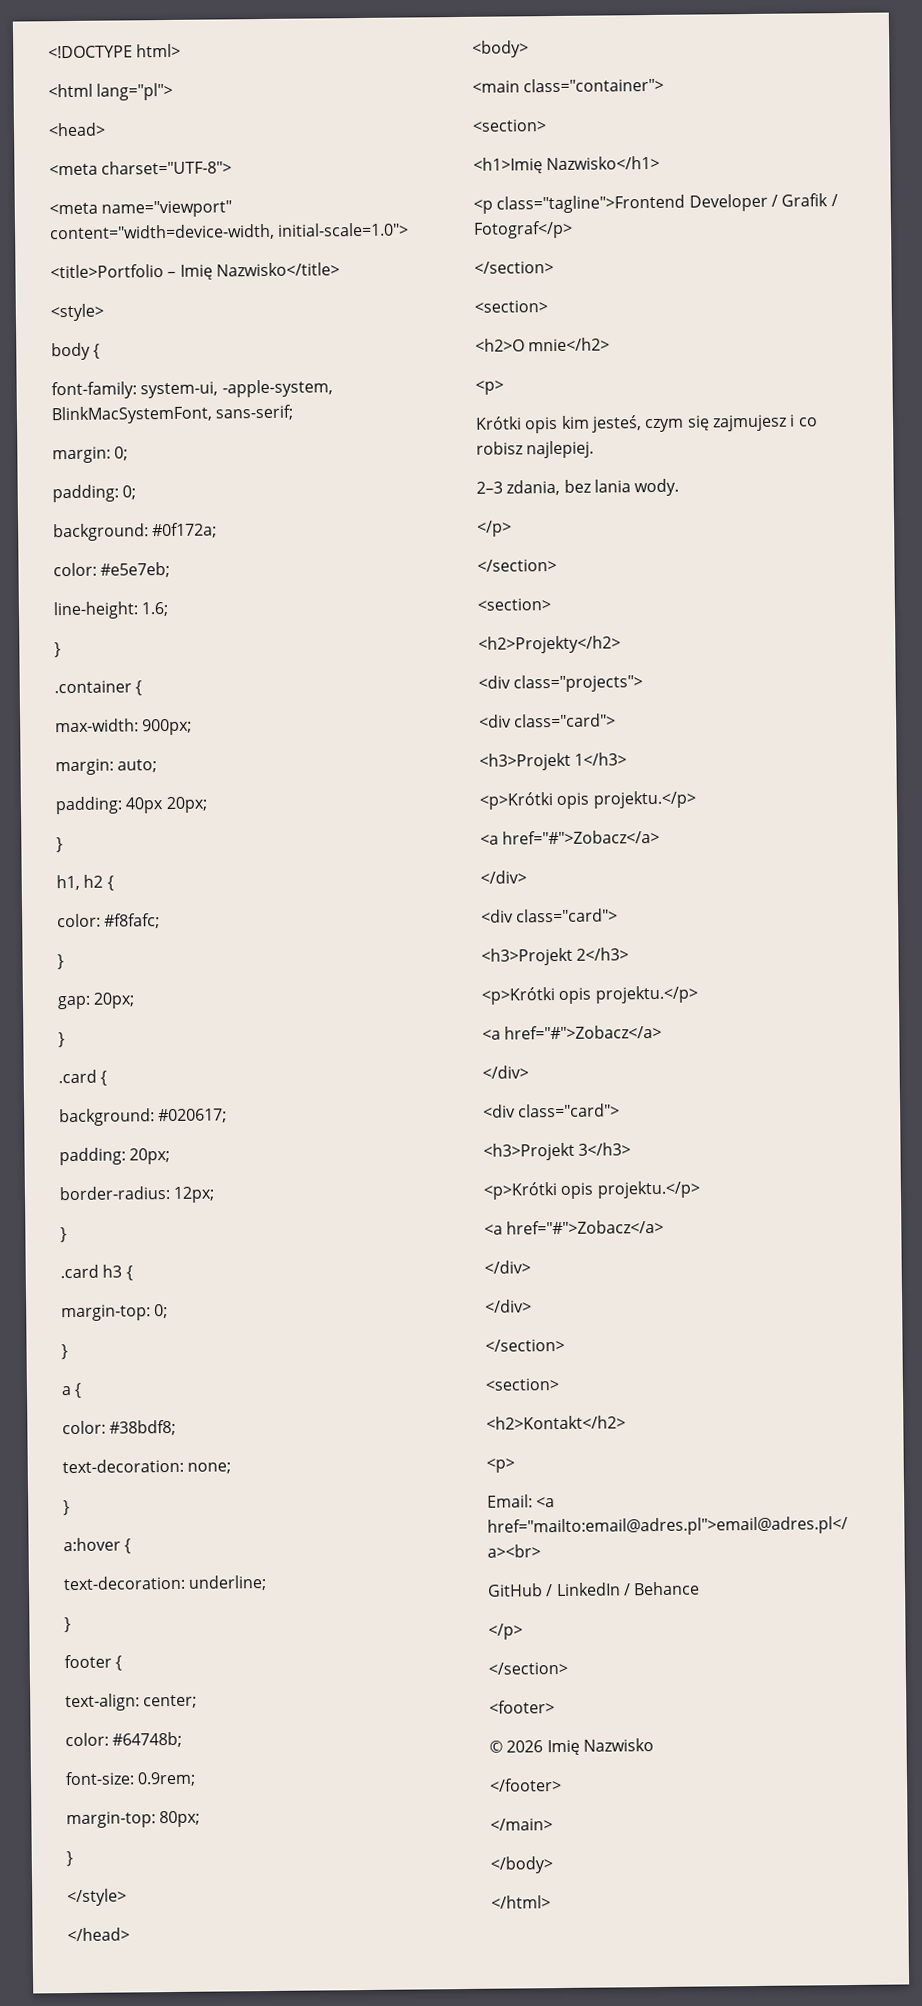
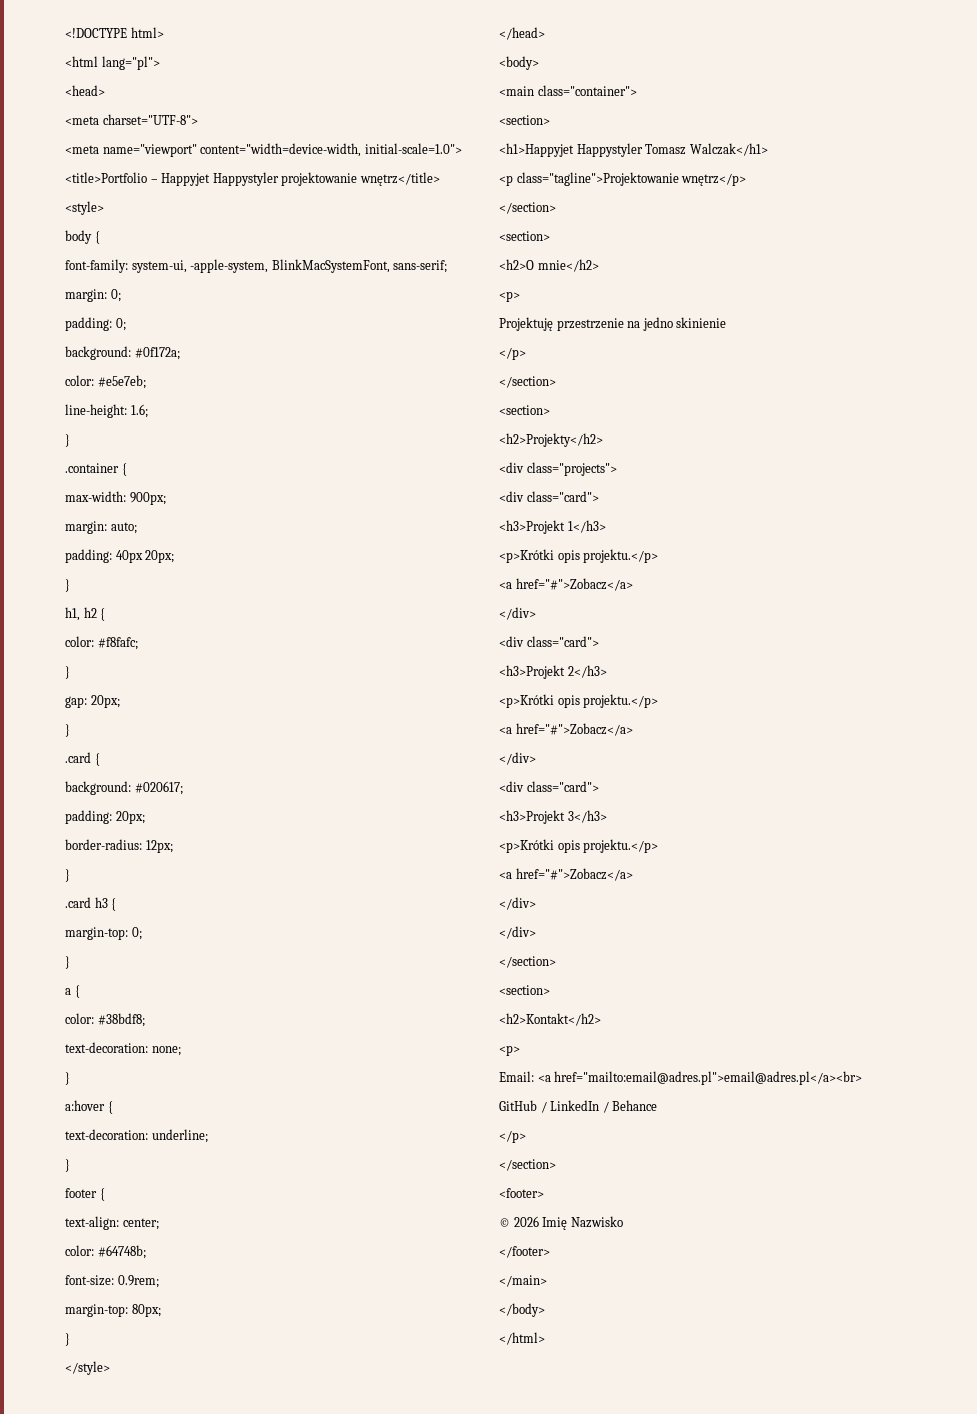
[179,262,340,280] Imię Nazwisko</title> -> [161,172,440,186] Happyjet Happystyler projektowanie wnętrz</title>
[473,155,661,174] [473,193,838,214] [473,220,573,239] <h1>Imię Nazwisko</h1> // <p class="tagline">Frontend Developer / Grafik / Fotograf</p> -> [499,143,768,157] [499,172,747,186] <h1>Happyjet Happystyler Tomasz Walczak</h1> // <p class="tagline">Projektowanie wnętrz</p>
[475,414,818,434] [476,440,595,459] [476,478,680,497] Krótki opis kim jesteś, czym się zajmujesz i co robisz najlepiej. // 2–3 zdania, bez lania wody. -> [499,317,727,331] Projektuję przestrzenie na jedno skinienie

